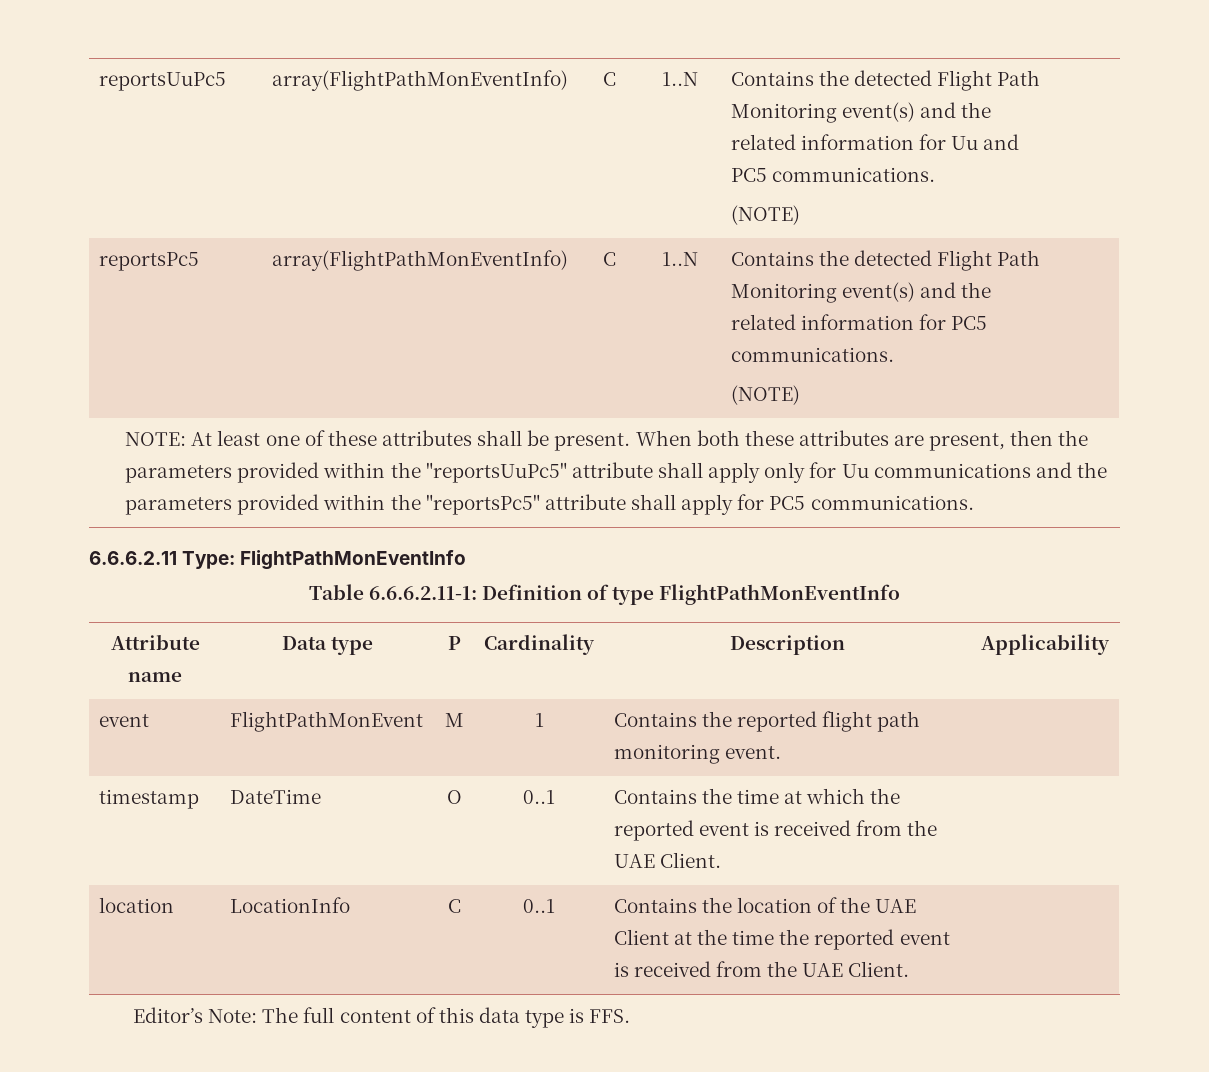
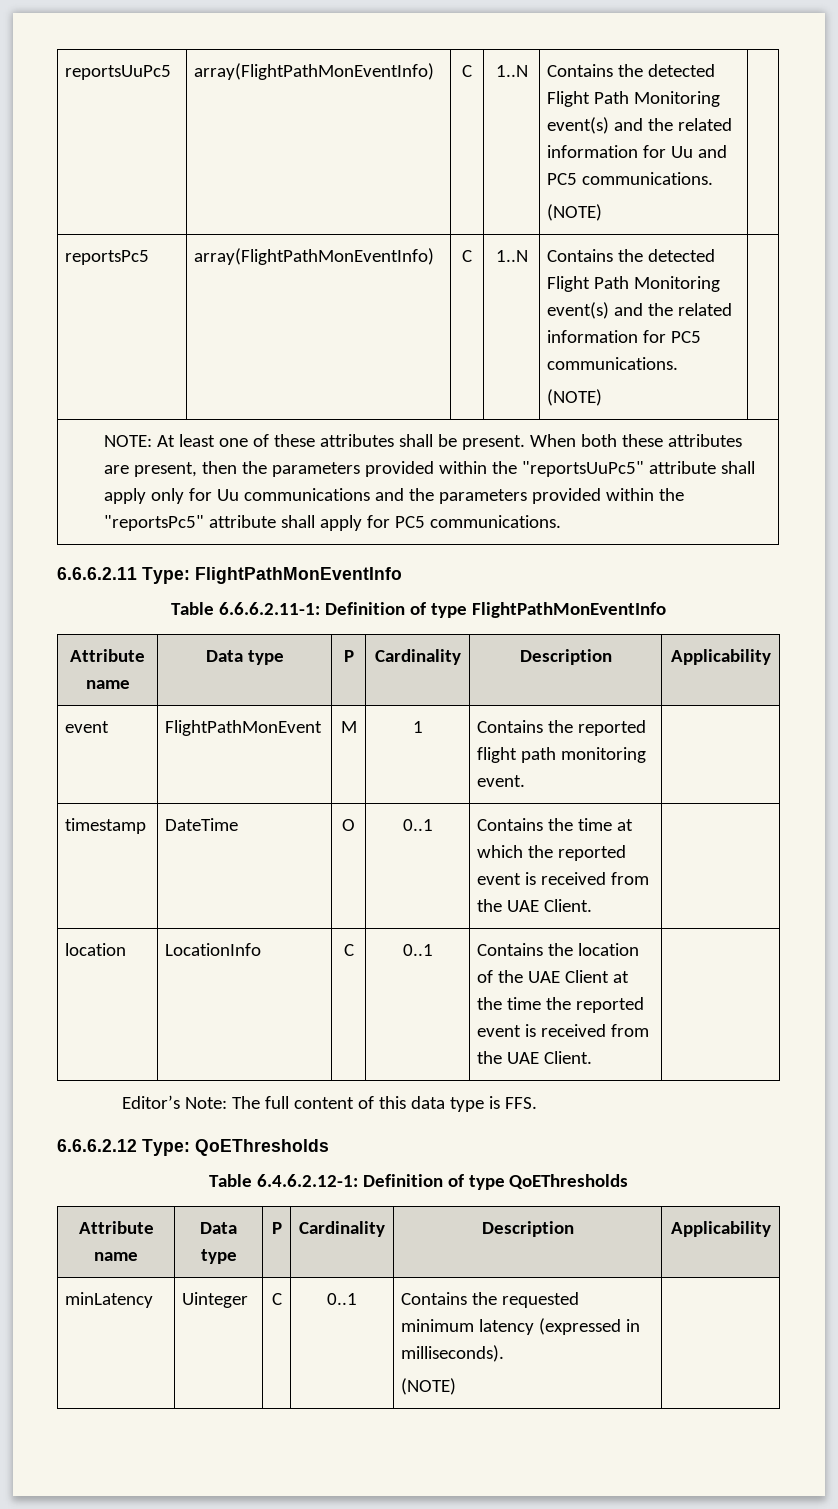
(631, 1016) none -> [57,1139,329,1156] [208,1174,629,1190] [78,1221,154,1234] [94,1252,138,1261] [200,1222,237,1234] [200,1249,237,1264] [271,1222,282,1234] [299,1221,385,1237] [481,1221,574,1237] [670,1221,771,1237] [65,1292,154,1308] [182,1292,249,1308] [271,1293,282,1305] [327,1293,357,1305] [401,1292,580,1308] [401,1318,641,1335] [401,1345,505,1362] [401,1378,457,1395] // 6.6.6.2.12 Type: QoEThresholds // Table 6.4.6.2.12-1: Definition of type QoEThresholds // Attribute name | Data type | P | Cardinality | Description | Applicability // minLatency | Uinteger | C | 0..1 | Contains the requested minimum latency (expressed in milliseconds). // (NOTE) |

